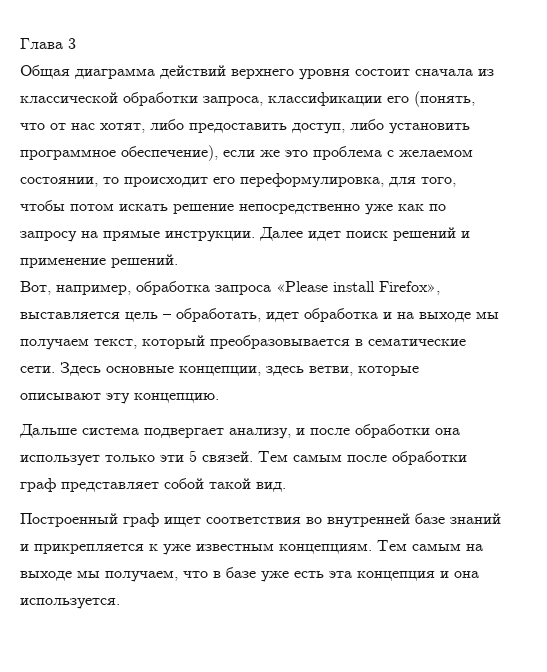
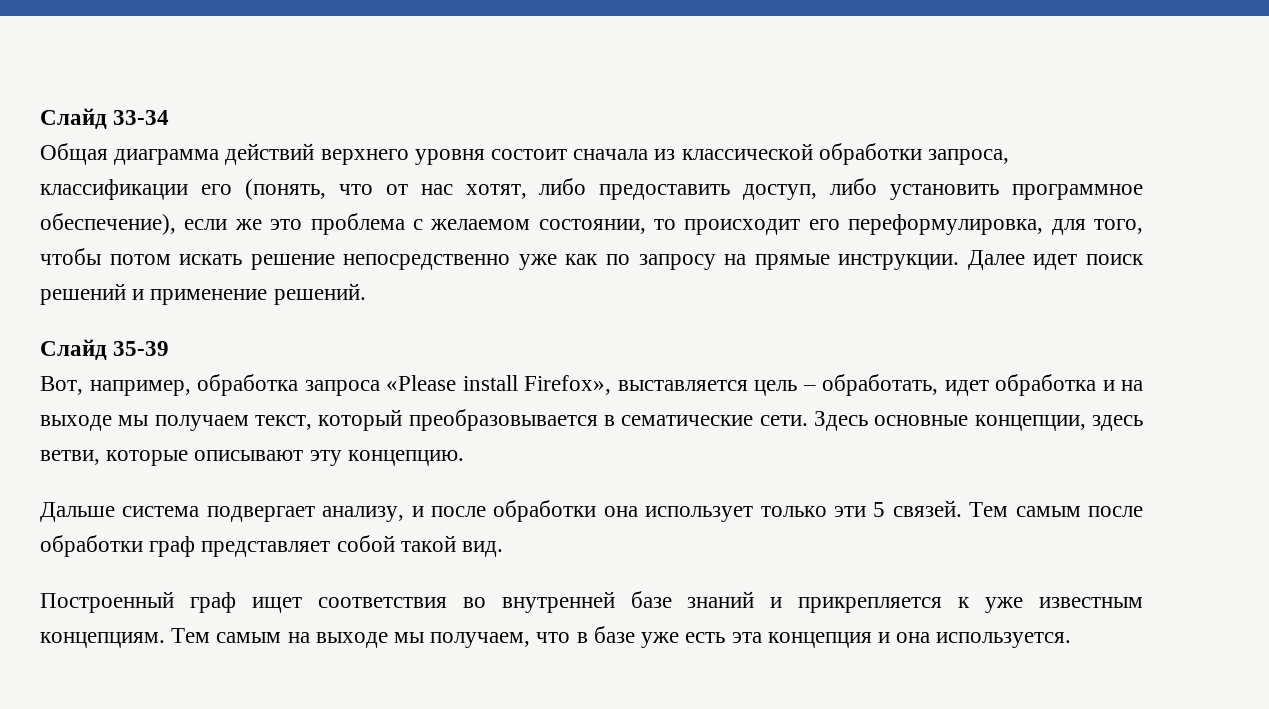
[20,38,76,49] Глава 3 -> [40,108,170,129] Слайд 33-34
(178, 261) none -> [40,339,170,360] // Слайд 35-39

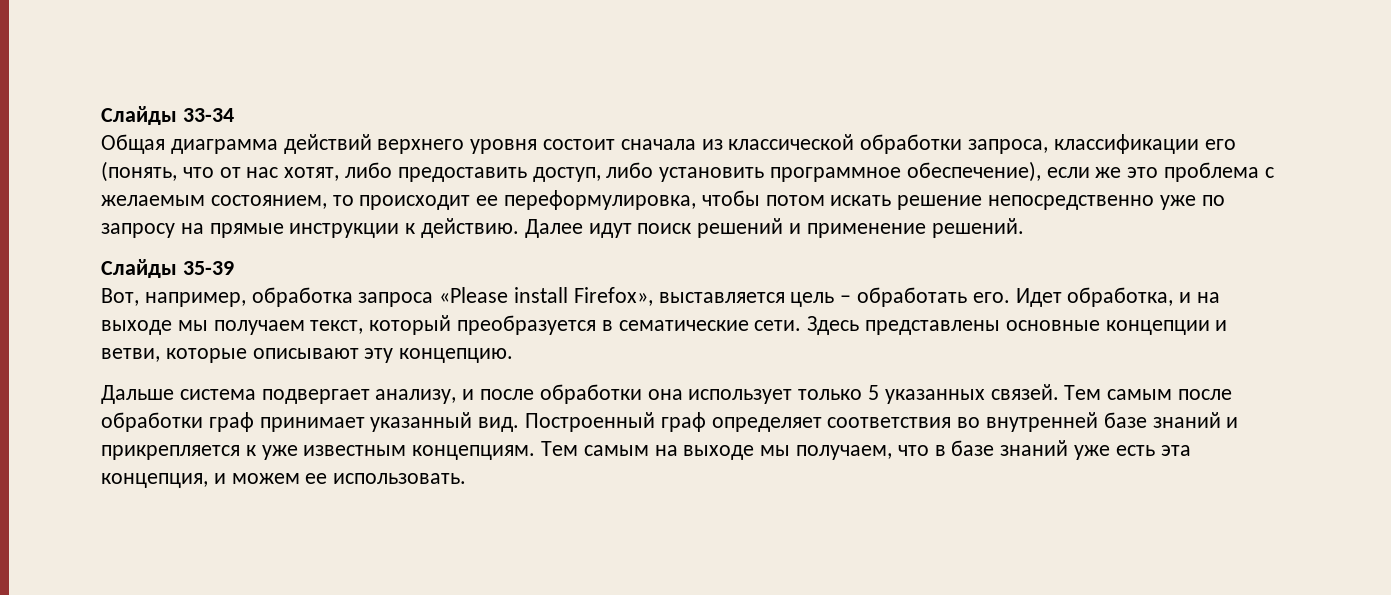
[40,108,107,129] Слайд -> [101,106,177,125] Слайды
[430,214,1143,235] желаемом состоянии, то происходит его переформулировка, для того, -> [101,190,697,210] желаемым состоянием, то происходит ее переформулировка,
[565,254,599,265] как -> (1196, 202) none
[838,250,1078,270] инструкции. Далее идет -> [289,218,632,238] инструкции к действию. Далее идут
[40,339,107,360] Слайд -> [101,259,177,278] Слайды
[822,374,1096,396] обработать, идет обработка -> [857,287,1174,307] обработать его. Идет обработка,
[408,409,598,431] преобразовывается -> [457,315,597,335] преобразуется
[874,415,1144,431] основные концепции, здесь -> [865,320,1228,335] представлены основные концепции и
[833,502,886,517] эти 5 -> [868,385,985,404] 5 указанных
[201,535,456,557] представляет собой такой -> [259,412,473,432] принимает указанный
(504, 549) // -> (520, 424) none
[251,597,302,613] ищет -> [711,417,822,432] определяет
(635, 634) none -> [1000,440,1069,456] знаний
[767,632,1072,648] концепция и она используется. -> [101,473,467,488] концепция, и можем ее использовать.

